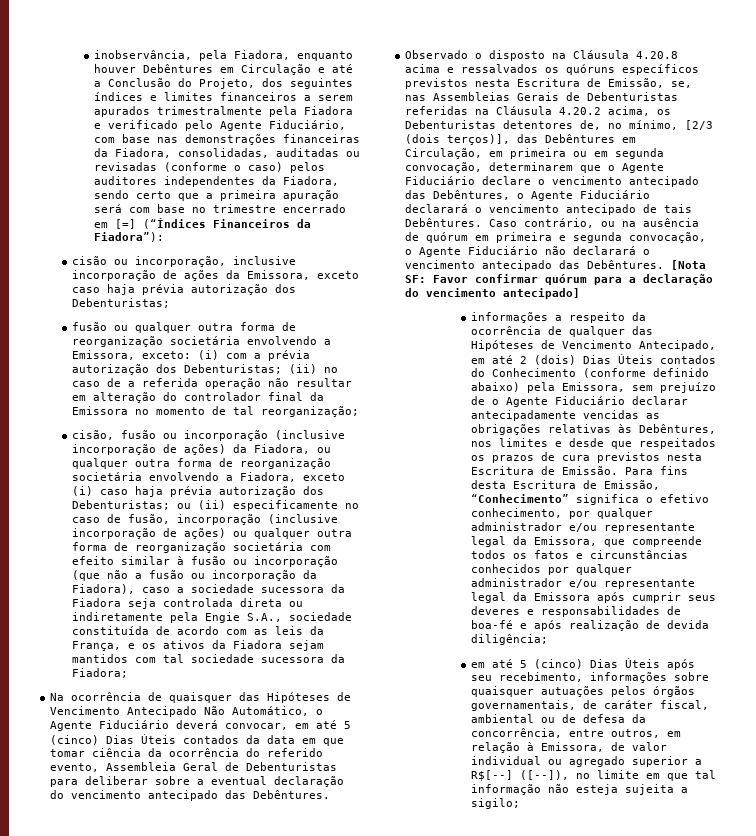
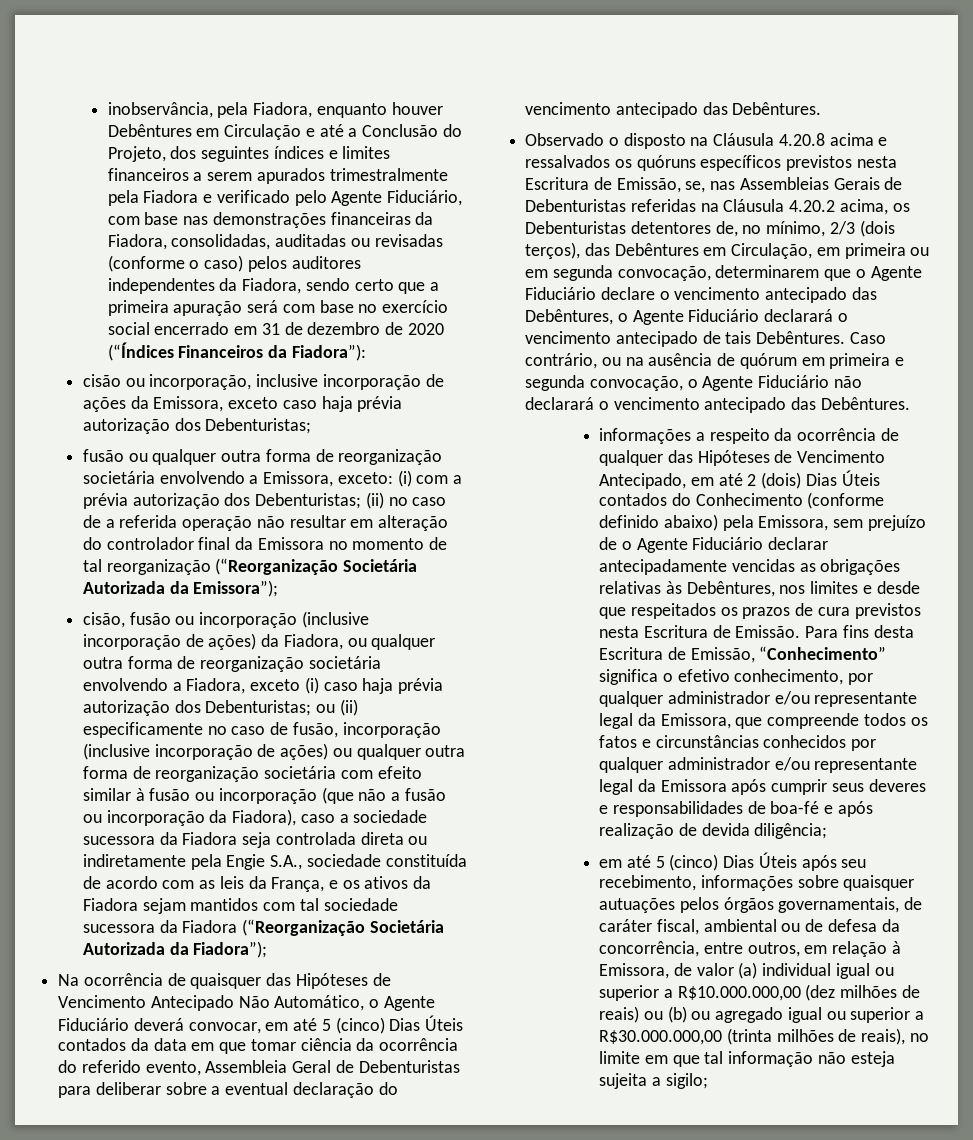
[212,204,346,213] [93,219,136,229] trimestre encerrado em [=] -> [381,300,448,313] [107,322,444,335] exercício social encerrado em 31 de dezembro de 2020
[260,406,359,417] reorganização; -> [106,558,418,575] [82,580,279,597] reorganização (“Reorganização Societária Autorizada da Emissora”);
[71,668,128,678] Fiadora; -> [182,919,444,936] [82,941,268,958] Fiadora (“Reorganização Societária Autorizada da Fiadora”);
[685,120,714,130] [405,134,511,145] [2/3 (dois terços)], -> [829,220,895,237] [525,242,581,259] 2/3 (dois terços),
[671,260,707,270] [405,274,714,285] [405,288,581,299] [Nota SF: Favor confirmar quórum para a declaração do vencimento antecipado] -> (910, 403) none
[470,756,702,767] [470,770,569,781] individual ou agregado superior a R$[--] ([--]), -> [738,962,894,979] [599,984,920,1001] [599,1006,925,1023] [599,1028,906,1045] (a) individual igual ou superior a R$10.000.000,00 (dez milhões de reais) ou (b) ou agregado igual ou superior a R$30.000.000,00 (trinta milhões de reais),

